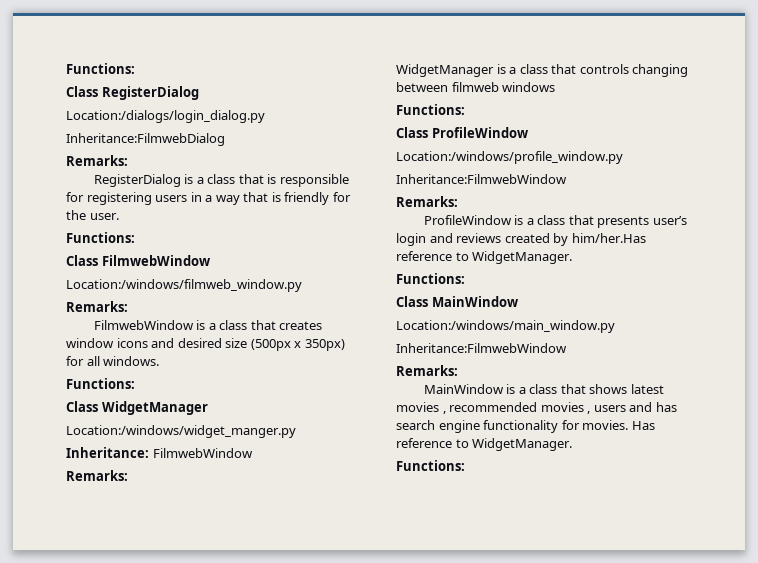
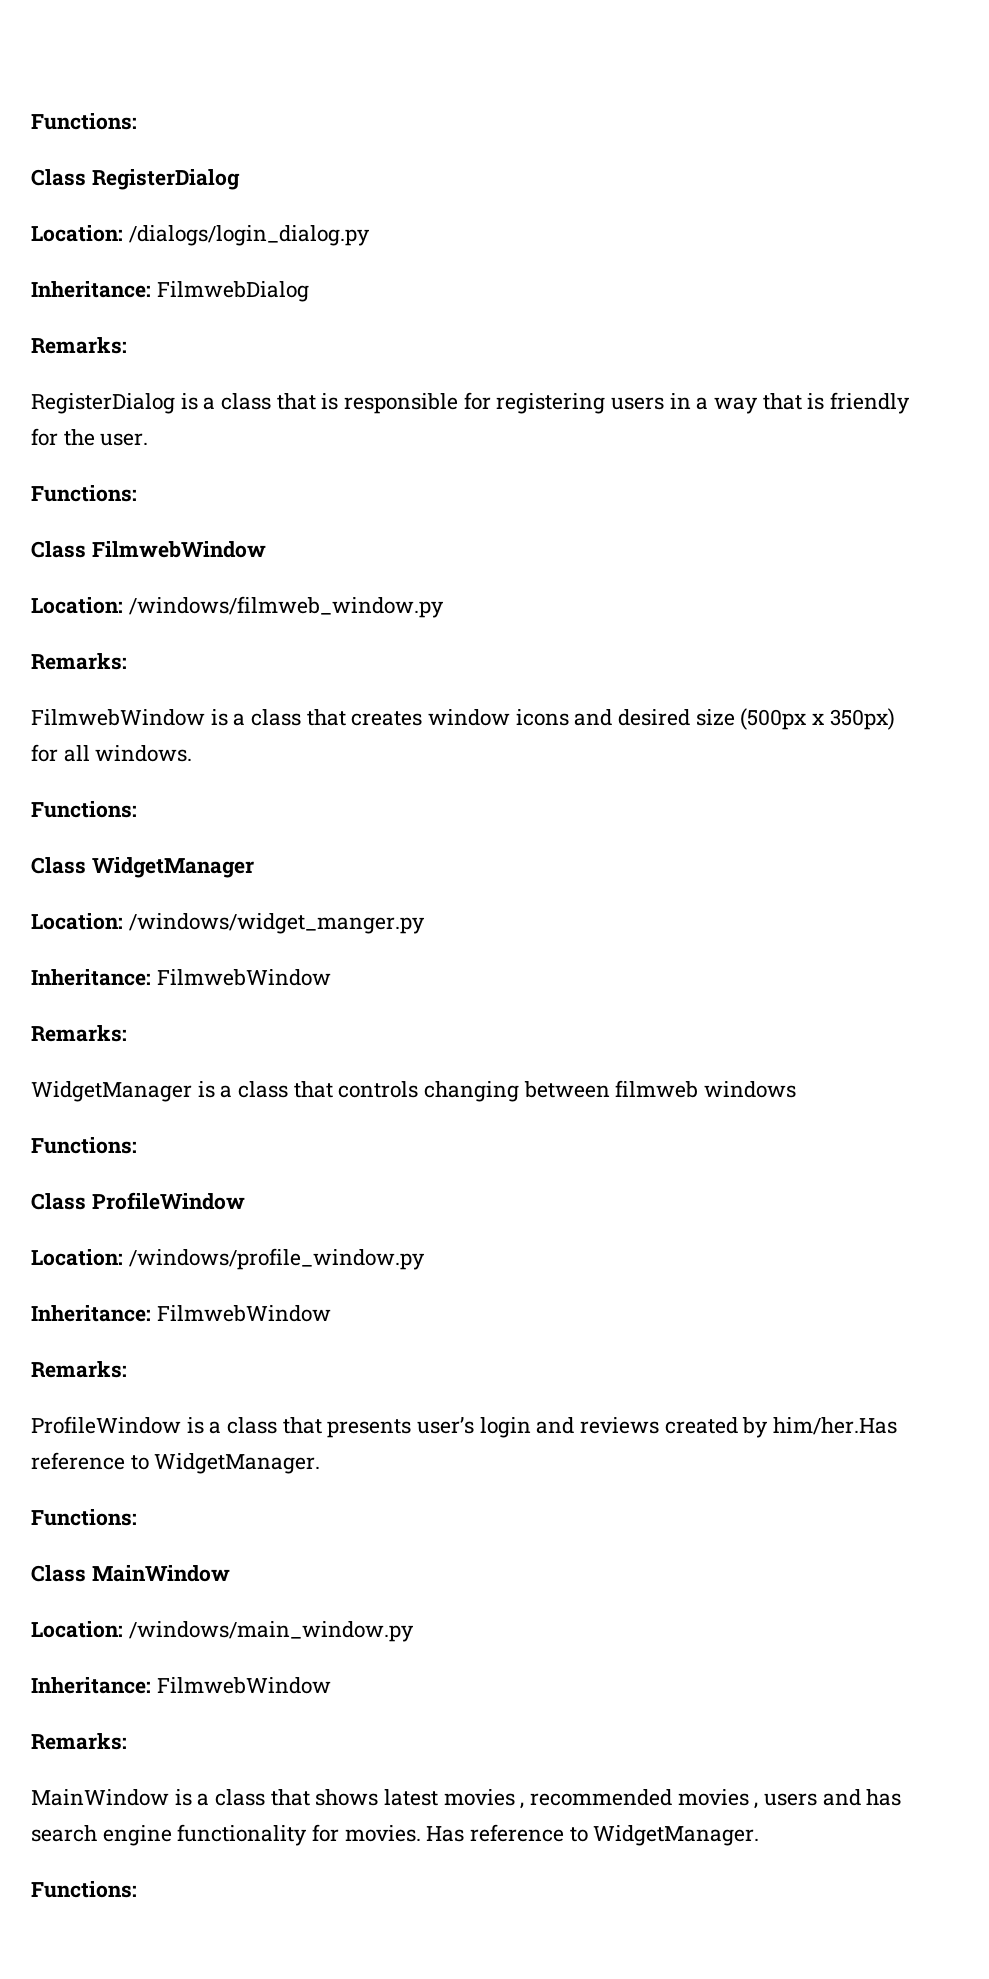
[66,110,265,123] [66,133,225,146] Location:/dialogs/login_dialog.py // Inheritance:FilmwebDialog -> [31,225,370,246] [31,281,309,302] Location: /dialogs/login_dialog.py // Inheritance: FilmwebDialog
[66,279,302,292] Location:/windows/filmweb_window.py -> [31,596,444,618] Location: /windows/filmweb_window.py
[66,425,296,438] Location:/windows/widget_manger.py -> [31,913,425,934] Location: /windows/widget_manger.py
[396,151,623,164] [396,174,567,184] Location:/windows/profile_window.py // Inheritance:FilmwebWindow -> [31,1248,425,1270] [31,1305,331,1322] Location: /windows/profile_window.py // Inheritance: FilmwebWindow
[396,320,615,333] [396,343,567,353] Location:/windows/main_window.py // Inheritance:FilmwebWindow -> [31,1621,414,1642] [31,1677,331,1694] Location: /windows/main_window.py // Inheritance: FilmwebWindow

